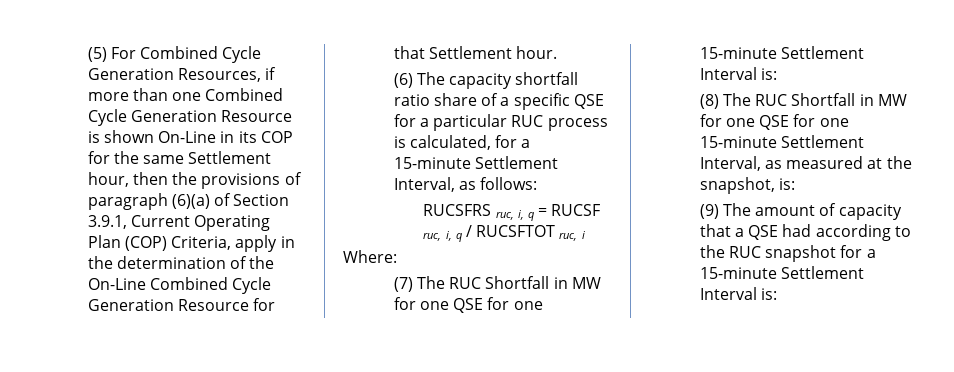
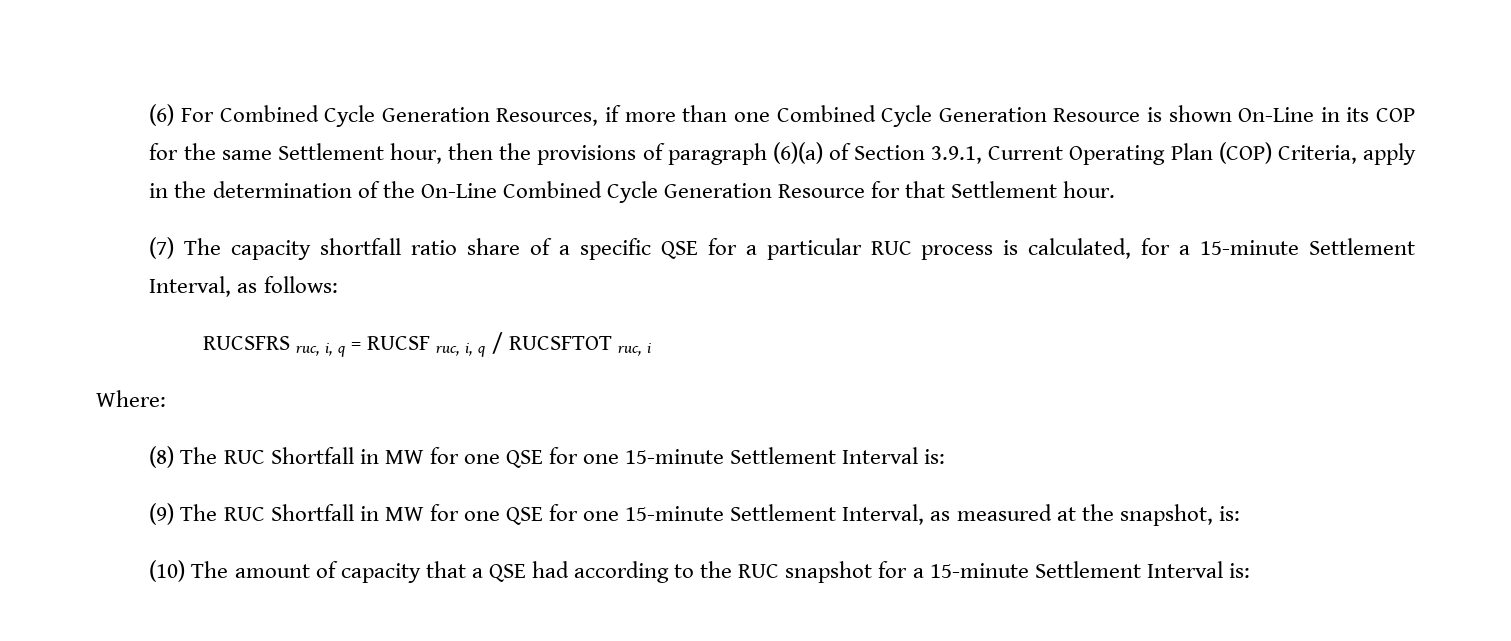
[87,47,107,62] (5) -> [149,104,175,126] (6)
[393,73,413,88] (6) -> [149,237,175,259] (7)
[393,277,413,292] (7) -> [149,446,175,468] (8)
[699,94,719,109] (8) -> [149,503,175,525] (9)
[699,204,719,219] (9) -> [149,560,186,582] (10)

